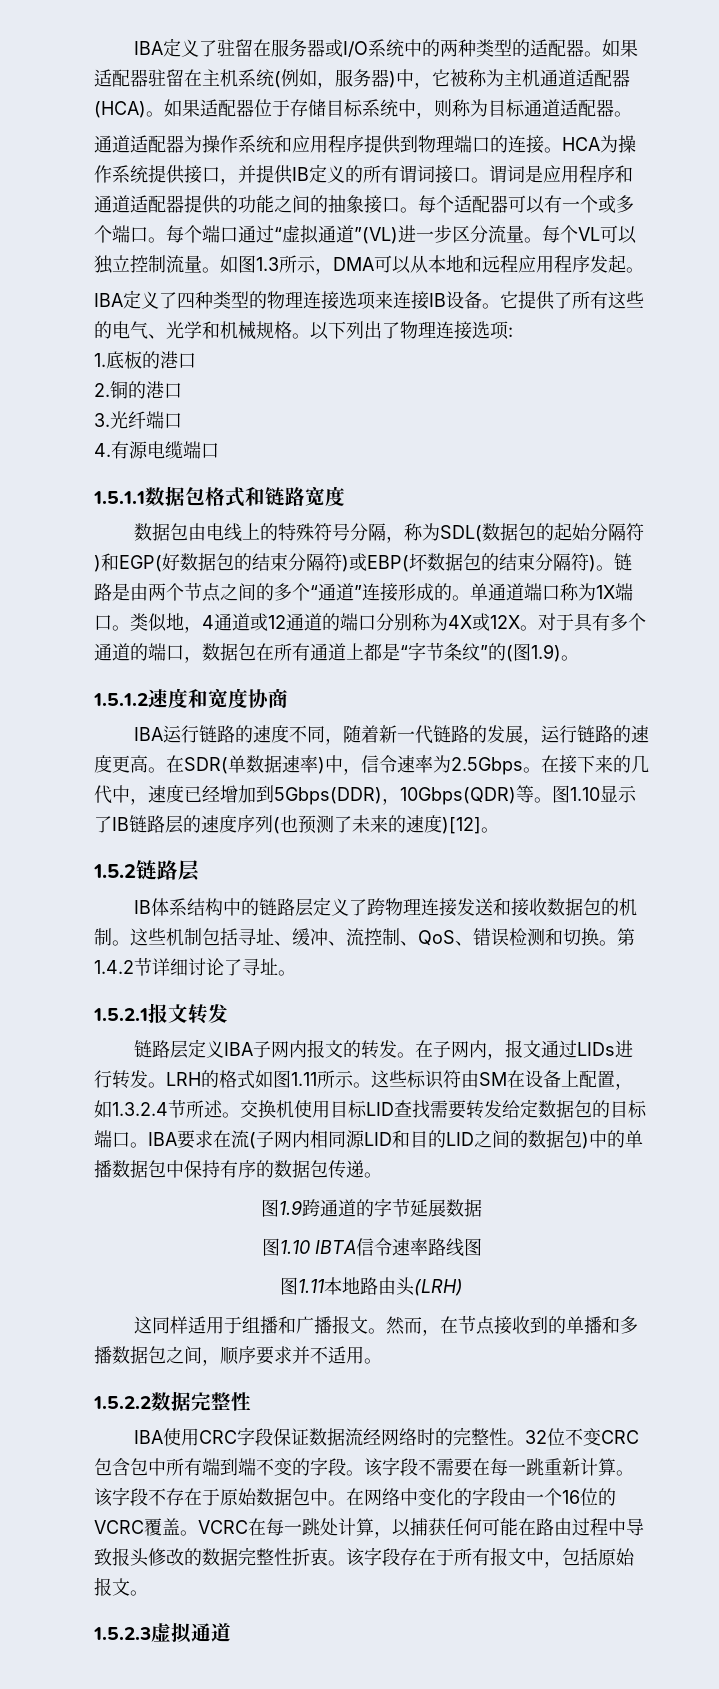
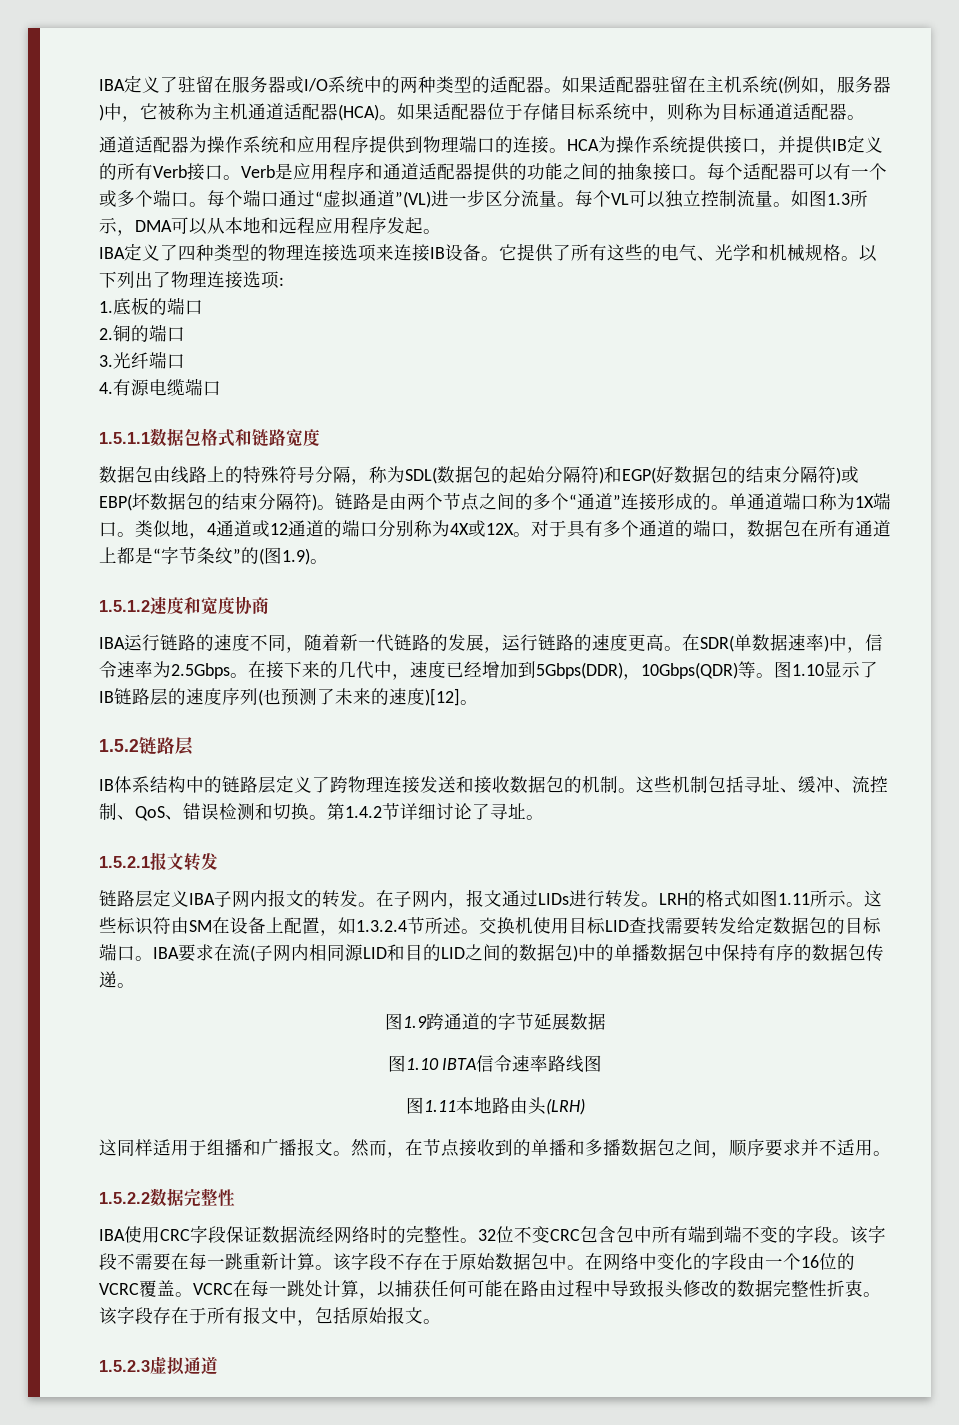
[399,165,525,184] 谓词接口。谓词 -> [153,163,275,181] Verb接口。Verb
[160,351,178,369] 港 -> [167,297,185,315] 端
[146,381,164,399] 港 -> [149,324,167,342] 端
[205,523,242,542] 电线 -> [171,466,207,484] 线路

